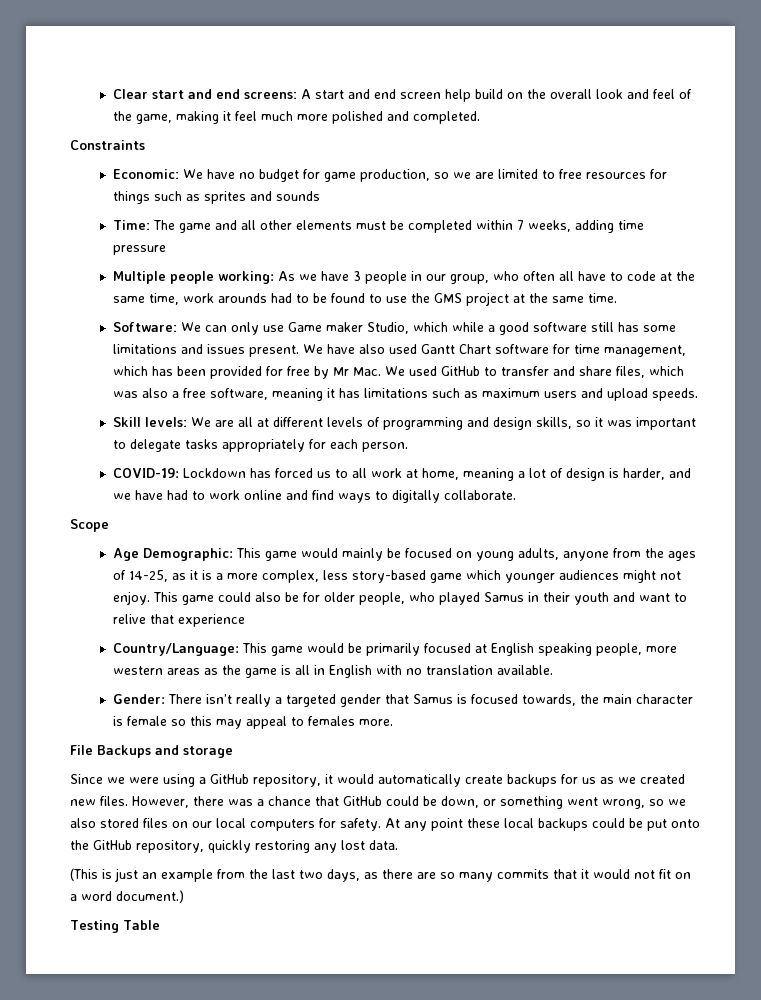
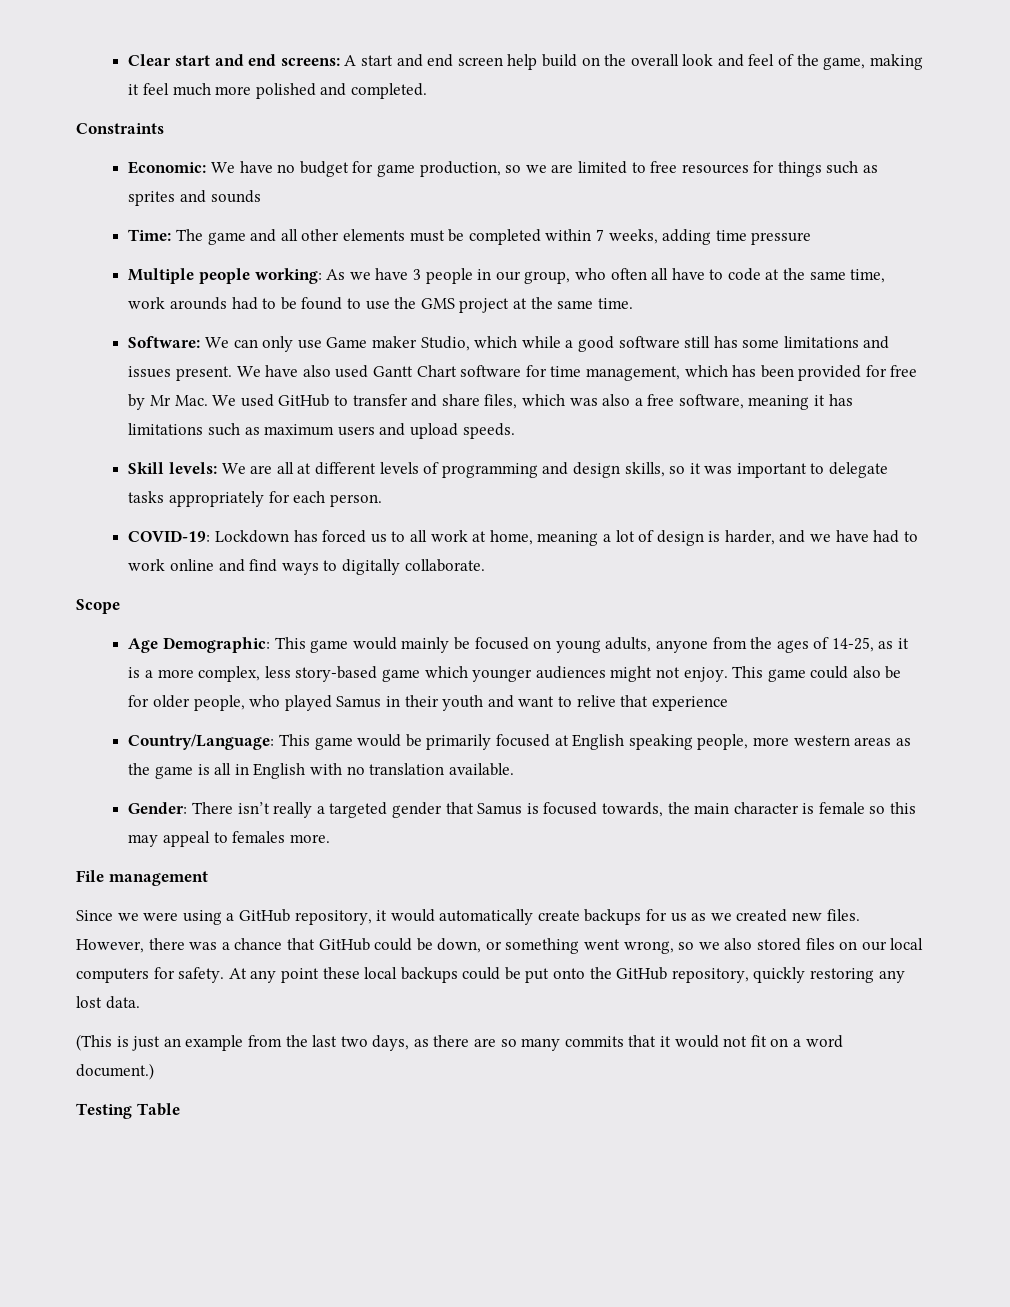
[97,745,233,758] Backups and storage -> [108,871,208,886] management

